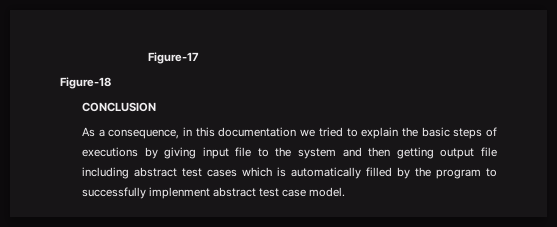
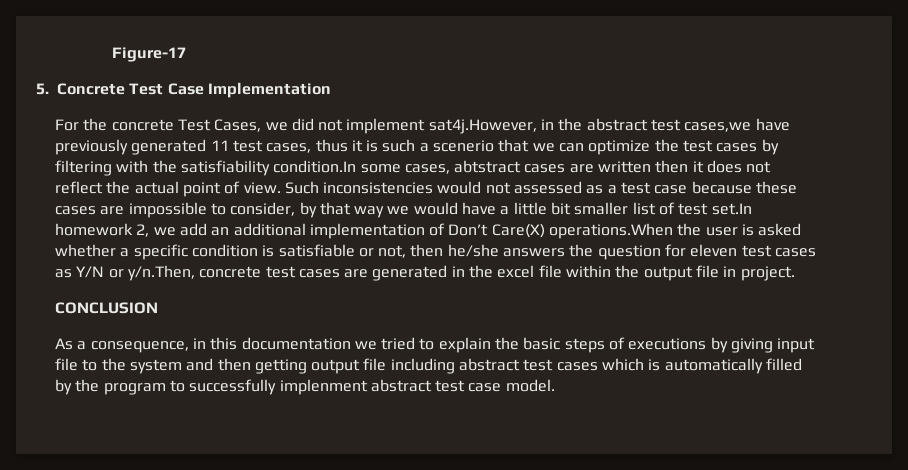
[60,77,111,89] Figure-18 -> [36,82,331,98] [54,118,790,134] [54,139,779,155] [54,160,772,176] [54,181,798,197] [54,202,752,218] [54,223,802,239] [54,244,817,260] [54,265,795,281] 5. Concrete Test Case Implementation // For the concrete Test Cases, we did not implement sat4j.However, in the abstract test cases,we have previously generated 11 test cases, thus it is such a scenerio that we can optimize the test cases by filtering with the satisfiability condition.In some cases, abtstract cases are written then it does not reflect the actual point of view. Such inconsistencies would not assessed as a test case because these cases are impossible to consider, by that way we would have a little bit smaller list of test set.In homework 2, we add an additional implementation of Don’t Care(X) operations.When the user is asked whether a specific condition is satisfiable or not, then he/she answers the question for eleven test cases as Y/N or y/n.Then, concrete test cases are generated in the excel file within the output file in project.

